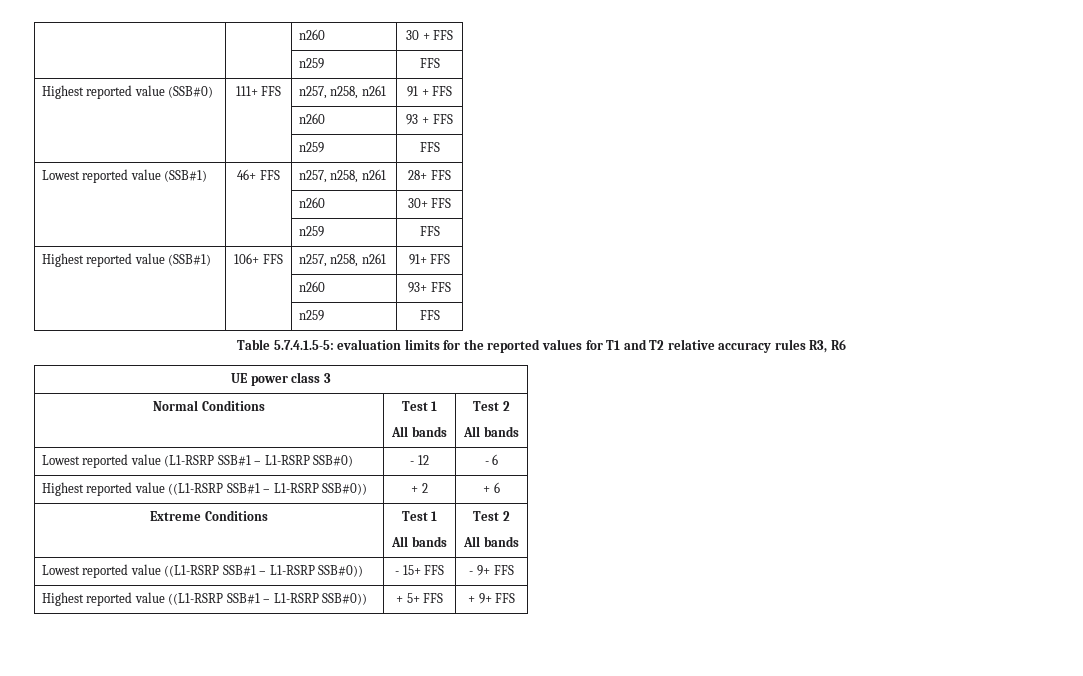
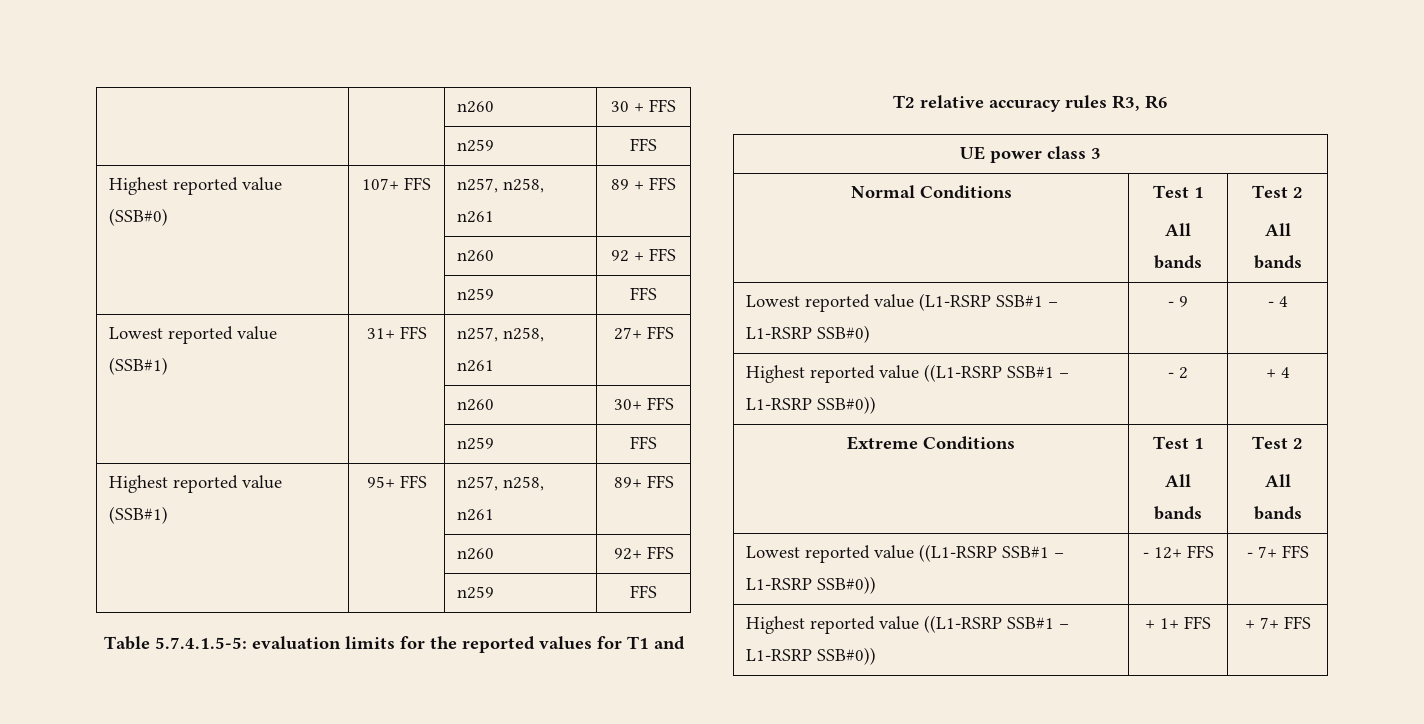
[235,86,282,96] [298,85,386,99] [406,86,418,97] 111+ FFS | n257, n258, n261 | 91 -> [362,177,431,190] [457,178,545,193] [457,211,495,223] [611,179,629,190] 107+ FFS | n257, n258, n261 | 89
[406,114,419,125] 93 -> [611,250,629,262] 92
[237,169,280,180] [298,169,386,183] [408,170,428,180] 46+ FFS | n257, n258, n261 | 28+ -> [366,326,427,339] [457,327,545,342] [457,360,495,372] [613,327,642,340] 31+ FFS | n257, n258, n261 | 27+
[234,253,283,264] [298,253,386,267] [408,254,451,265] [298,281,325,292] [408,282,428,293] 106+ FFS | n257, n258, n261 | 91+ FFS // | | n260 | 93+ -> [366,475,427,488] [457,476,545,491] [457,509,495,521] [613,475,674,488] [457,548,495,560] [613,548,642,560] 95+ FFS | n257, n258, n261 | 89+ FFS // | | n260 | 92+
[417,455,429,465] [484,454,499,465] [41,482,368,496] [411,486,419,493] 12 | - 6 // Highest reported value ((L1-RSRP SSB#1 – L1-RSRP SSB#0)) | + -> [1179,296,1188,307] [1267,296,1288,307] [746,364,1070,383] [746,396,877,414] [1168,372,1174,378] 9 | - 4 // Highest reported value ((L1-RSRP SSB#1 – L1-RSRP SSB#0)) | -
[493,482,500,493] 6 -> [1280,367,1290,378] 4
[402,565,421,575] 15+ -> [1153,547,1182,559] 12+
[477,565,490,576] 9+ -> [1257,546,1277,558] 7+
[406,593,420,603] 5+ -> [1160,618,1179,629] 1+
[478,593,492,604] 9+ -> [1259,617,1279,629] 7+

